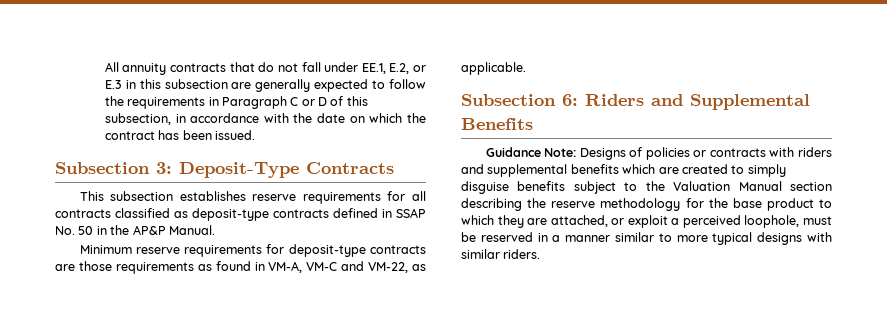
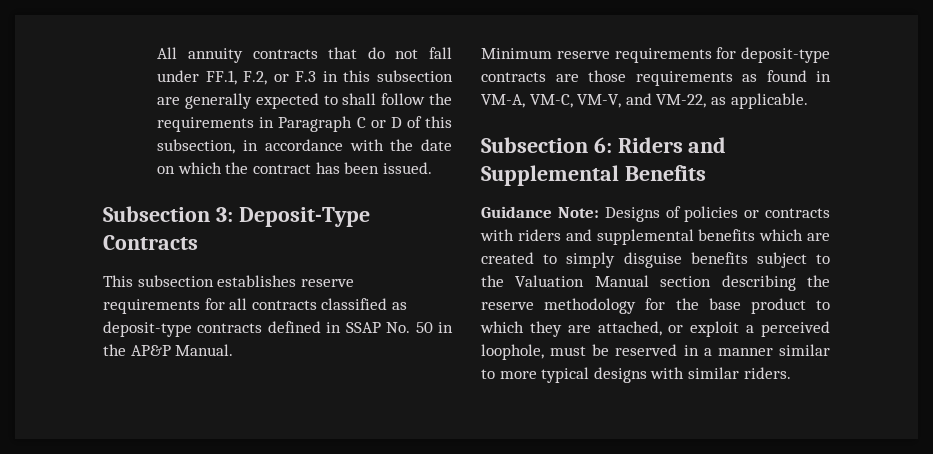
[361,63,427,74] [104,80,122,89] EE.1, E.2, or E.3 -> [205,70,317,85] FF.1, F.2, or F.3
(386, 84) none -> [342,93,377,105] shall
[306,262,338,271] VM-C -> [529,94,622,108] VM-C, VM-V,

